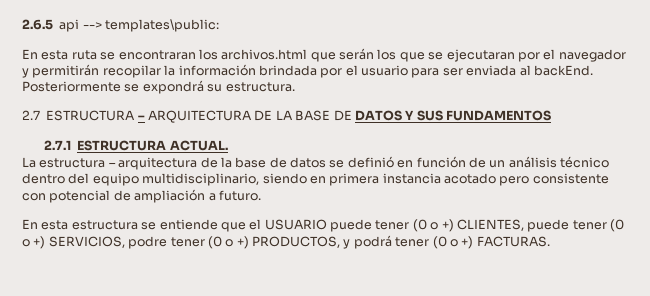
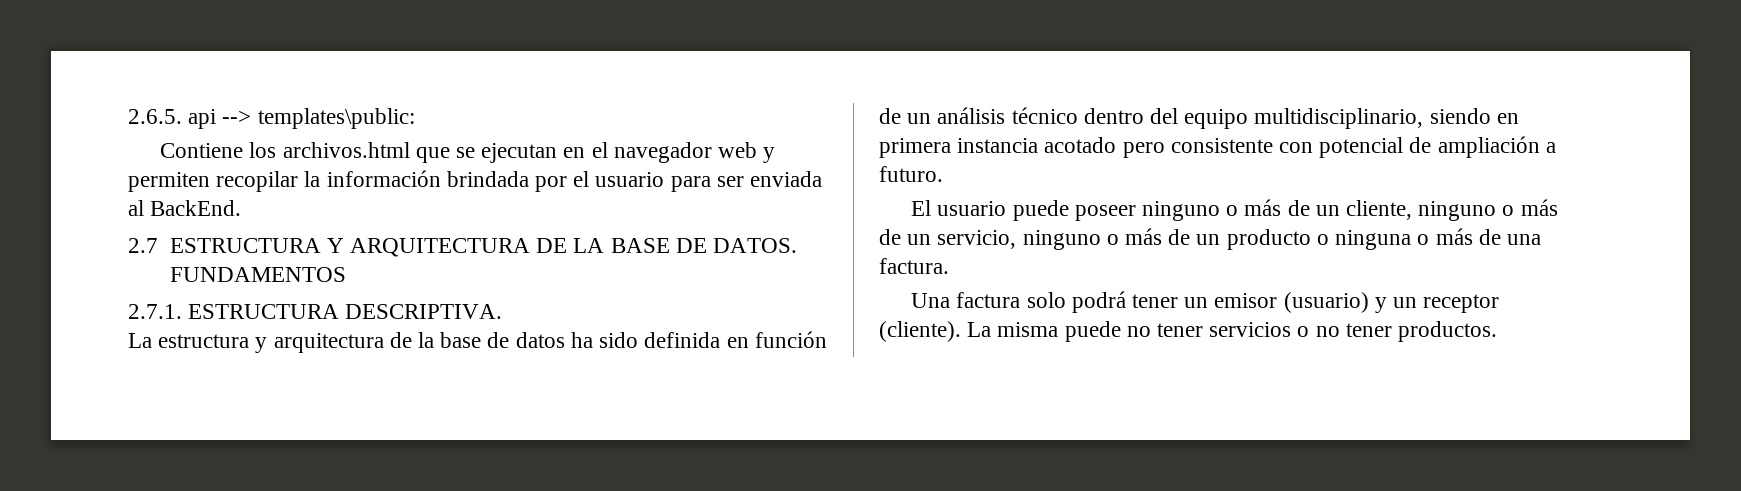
[22,19,53,30] 2.6.5 -> [128,109,182,124] 2.6.5.
[22,48,626,62] [22,64,100,78] En esta ruta se encontraran los archivos.html que serán los que se ejecutaran por el navegador y permitirán -> [160,142,776,163] [128,172,210,192] Contiene los archivos.html que se ejecutan en el navegador web y permiten
[533,65,593,76] [22,80,295,94] backEnd. Posteriormente se expondrá su estructura. -> [150,200,242,216] BackEnd.
[137,115,145,120] – -> [326,238,344,253] Y
[354,110,551,121] [44,140,228,151] DATOS Y SUS FUNDAMENTOS // 2.7.1 ESTRUCTURA ACTUAL. -> [712,238,797,253] [169,267,346,282] [128,304,503,319] DATOS. FUNDAMENTOS // 2.7.1. ESTRUCTURA DESCRIPTIVA.
[108,163,116,167] – -> [255,337,268,353] y
[329,156,394,168] se definió -> [570,332,721,348] ha sido definida
[22,219,624,232] [22,235,550,249] En esta estructura se entiende que el USUARIO puede tener (0 o +) CLIENTES, puede tener (0 o +) SERVICIOS, podre tener (0 o +) PRODUCTOS, y podrá tener (0 o +) FACTURAS. -> [911,199,1558,221] [879,228,1541,250] [879,258,949,274] [911,291,1500,313] [879,321,1498,342] El usuario puede poseer ninguno o más de un cliente, ninguno o más de un servicio, ninguno o más de un producto o ninguna o más de una factura. // Una factura solo podrá tener un emisor (usuario) y un receptor (cliente). La misma puede no tener servicios o no tener productos.

